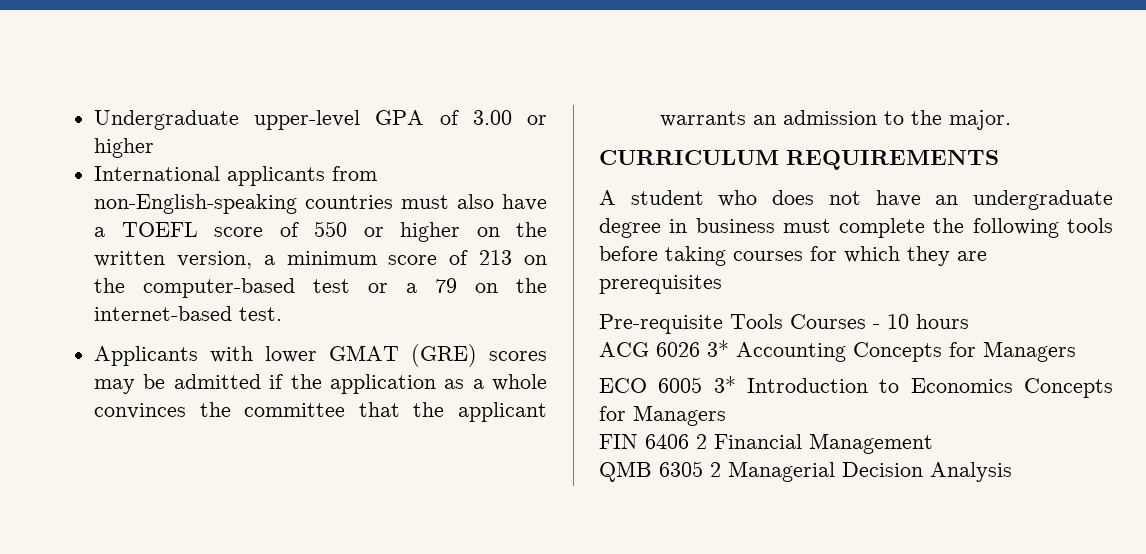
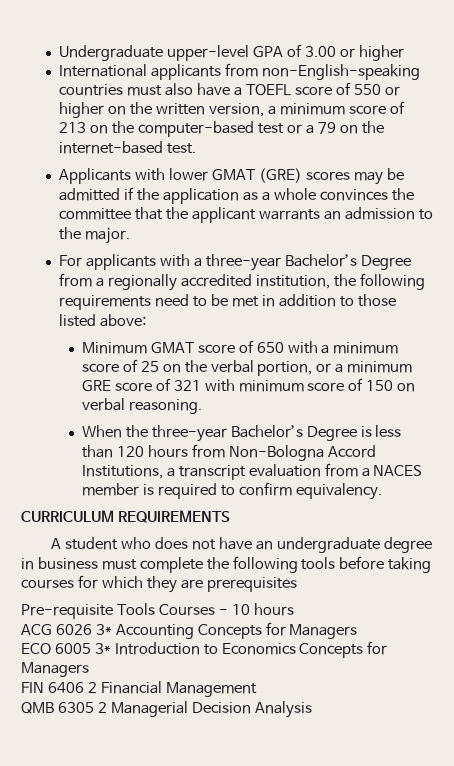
(1012, 120) none -> [59,254,411,271] [59,273,425,291] [59,294,396,310] [59,314,147,327] [81,340,399,354] [81,359,413,376] [81,378,416,392] [81,398,202,414] [81,425,402,442] [81,444,376,461] [81,463,423,480] [81,482,382,500] // For applicants with a three-year Bachelor’s Degree from a regionally accredited institution, the following requirements need to be met in addition to those listed above: // Minimum GMAT score of 650 with a minimum score of 25 on the verbal portion, or a minimum GRE score of 321 with minimum score of 150 on verbal reasoning. // When the three-year Bachelor’s Degree is less than 120 hours from Non-Bologna Accord Institutions, a transcript evaluation from a NACES member is required to confirm equivalency.

